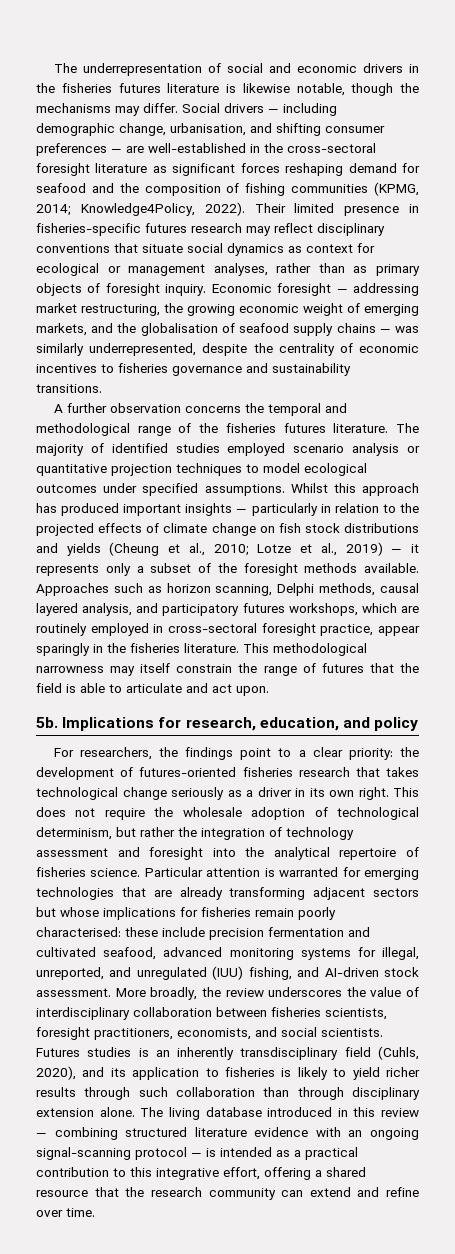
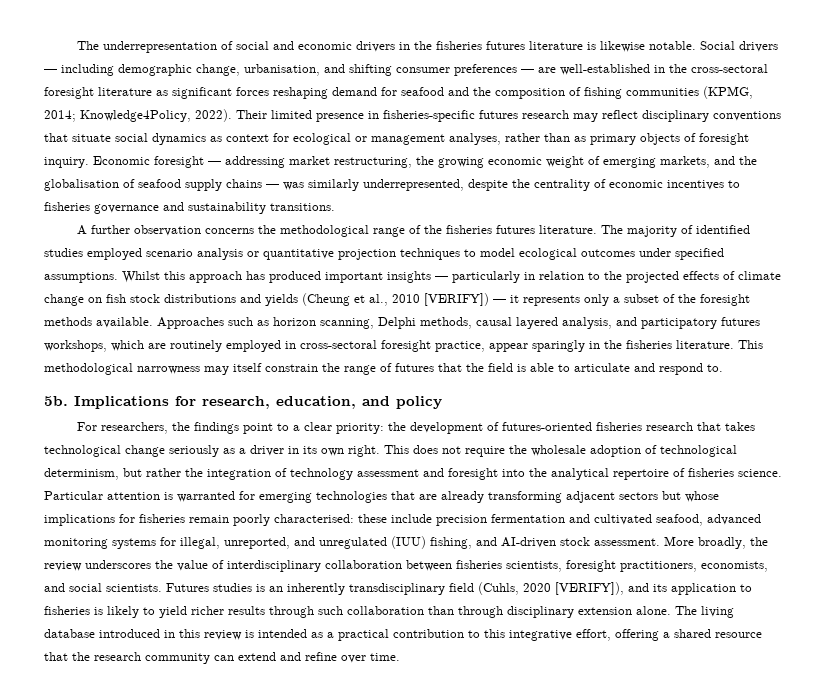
[296,83,419,96] [36,103,178,116] notable, though the mechanisms may differ. -> [649,41,697,50] notable.
[267,403,347,416] temporal and -> (277, 229) none
[213,542,383,556] 2010; Lotze et al., 2019) -> [392,293,489,306] 2010 [VERIFY])
[212,684,269,696] act upon. -> [659,363,723,375] respond to.
[36,1066,76,1080] 2020), -> [523,582,624,595] 2020 [VERIFY]),
[36,1127,419,1140] [36,1147,202,1160] — combining structured literature evidence with an ongoing signal-scanning protocol — -> (242, 635) none

